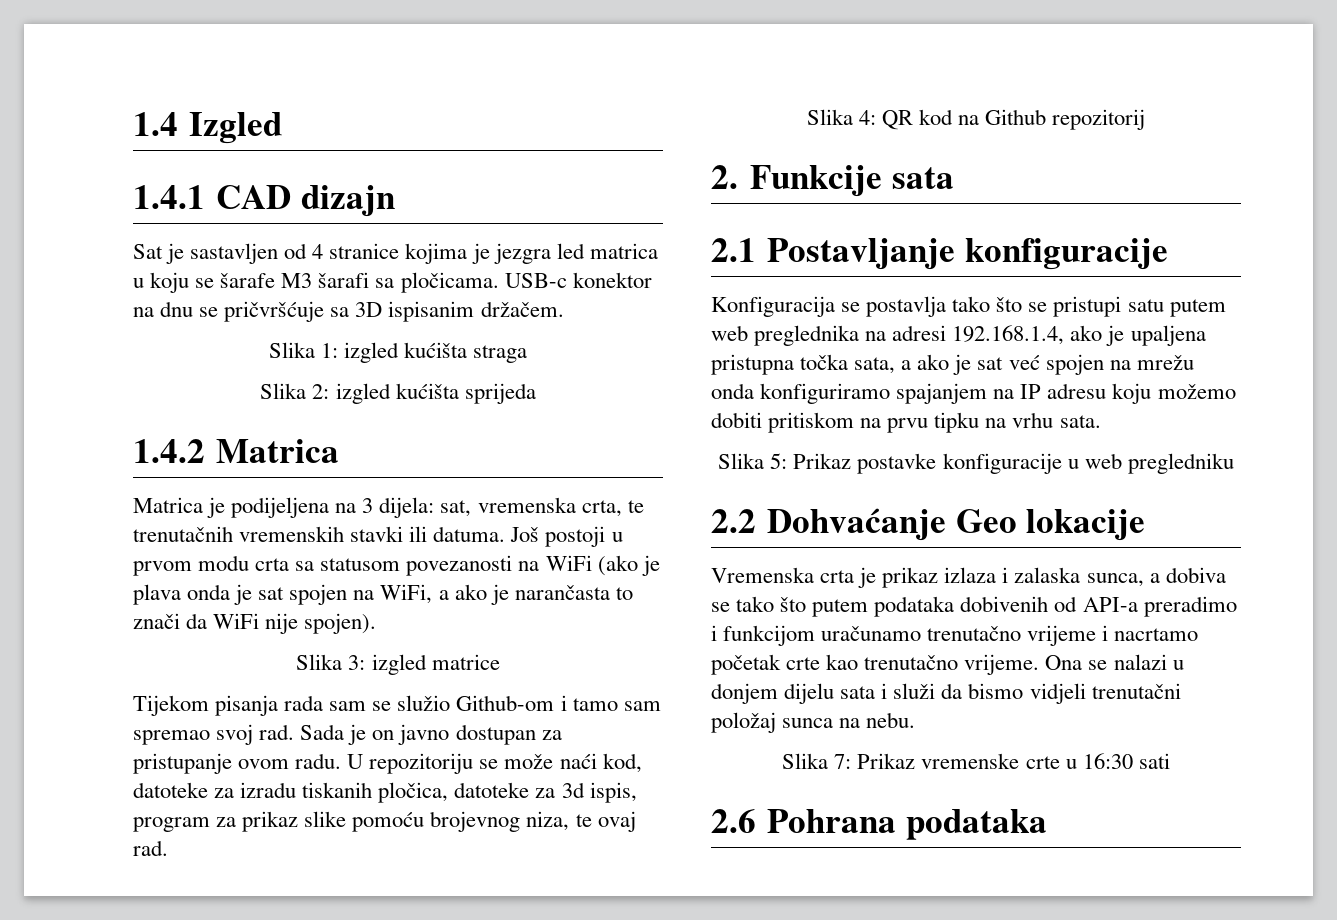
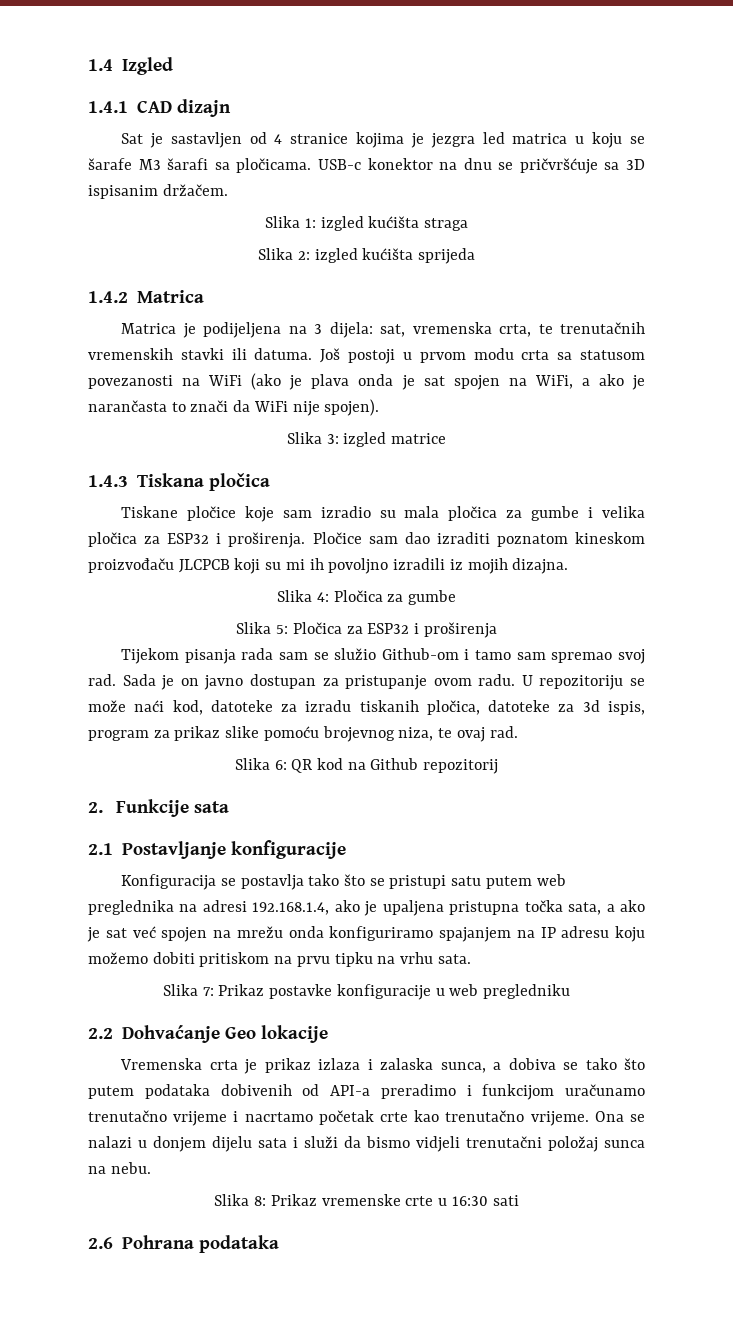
(500, 662) none -> [88,473,270,491] [121,506,645,522] [88,532,646,548] [88,558,569,574] [277,590,456,605] [236,622,497,638] // 1.4.3 Tiskana pločica // Tiskane pločice koje sam izradio su mala pločica za gumbe i velika pločica za ESP32 i proširenja. Pločice sam dao izraditi poznatom kineskom proizvođaču JLCPCB koji su mi ih povoljno izradili iz mojih dizajna. // Slika 4: Pločica za gumbe // Slika 5: Pločica za ESP32 i proširenja
[858,110,876,125] 4: -> [274,760,287,770] 6:
[770,453,788,469] 5: -> [202,987,214,996] 7:
[834,754,852,769] 7: -> [254,1196,267,1206] 8:

